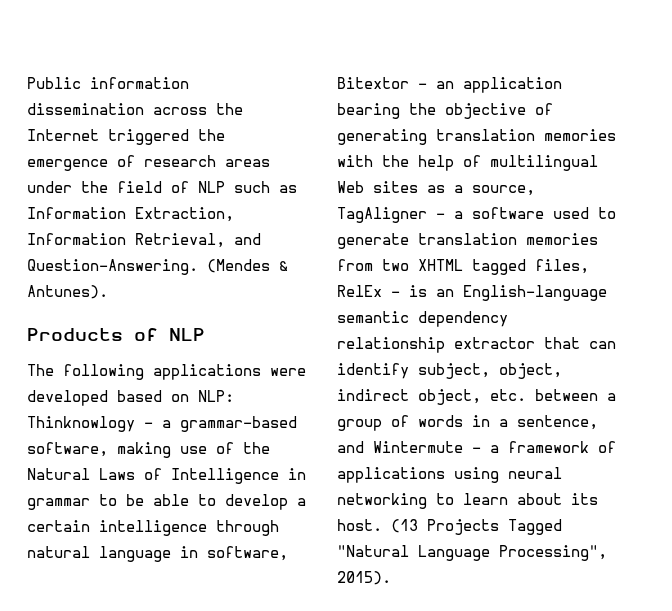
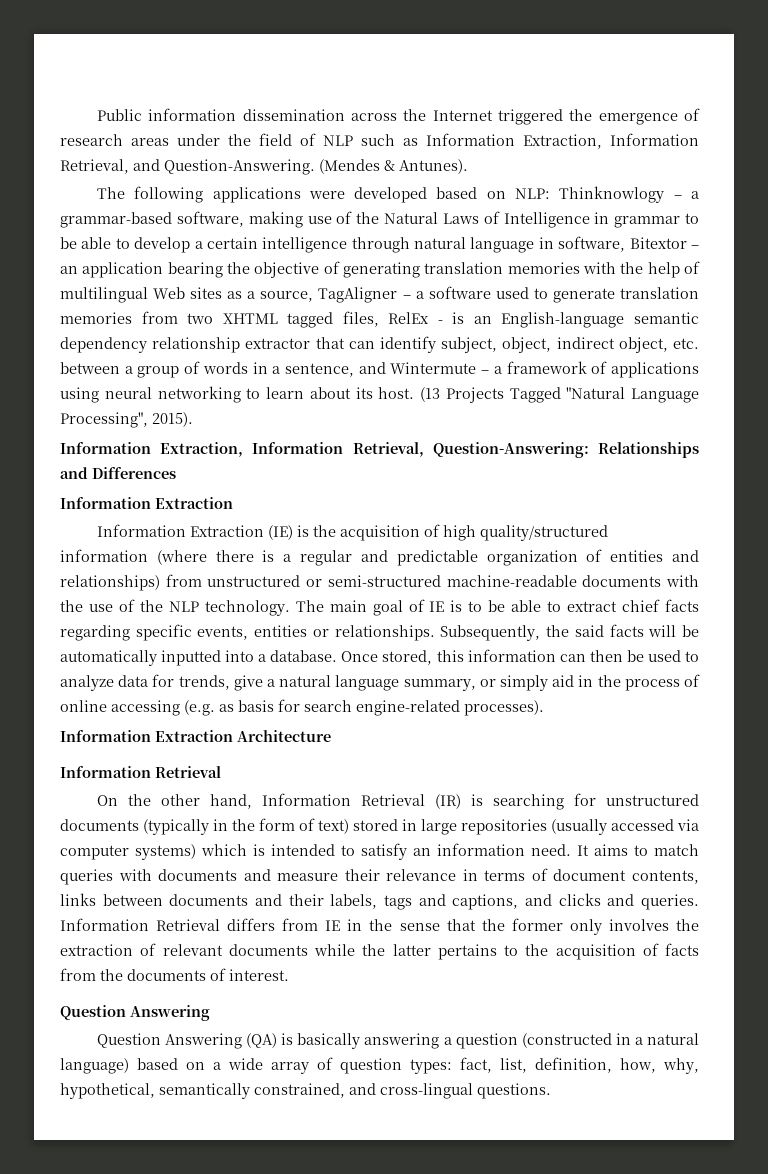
[27,328,205,341] // Products of NLP -> (468, 166) none
(391, 578) none -> [60,442,699,458] [60,467,176,479] [60,497,233,509] [96,524,608,541] [60,549,700,566] [60,574,699,591] [60,599,700,616] [60,624,700,641] [60,649,700,666] [60,674,701,691] [60,699,544,716] [60,730,331,742] [60,766,221,778] [96,793,699,810] [60,818,699,835] [60,843,699,860] [60,868,699,885] [60,893,699,910] [60,918,700,935] [60,943,699,960] [60,968,289,981] [60,1005,210,1021] [96,1033,699,1049] [60,1057,699,1074] [60,1083,551,1099] // Information Extraction, Information Retrieval, Question-Answering: Relationships and Differences // Information Extraction // Information Extraction (IE) is the acquisition of high quality/structured information (where there is a regular and predictable organization of entities and relationships) from unstructured or semi-structured machine-readable documents with the use of the NLP technology. The main goal of IE is to be able to extract chief facts regarding specific events, entities or relationships. Subsequently, the said facts will be automatically inputted into a database. Once stored, this information can then be used to analyze data for trends, give a natural language summary, or simply aid in the process of online accessing (e.g. as basis for search engine-related processes). // Information Extraction Architecture // Information Retrieval // On the other hand, Information Retrieval (IR) is searching for unstructured documents (typically in the form of text) stored in large repositories (usually accessed via computer systems) which is intended to satisfy an information need. It aims to match queries with documents and measure their relevance in terms of document contents, links between documents and their labels, tags and captions, and clicks and queries. Information Retrieval differs from IE in the sense that the former only involves the extraction of relevant documents while the latter pertains to the acquisition of facts from the documents of interest. // Question Answering // Question Answering (QA) is basically answering a question (constructed in a natural language) based on a wide array of question types: fact, list, definition, how, why, hypothetical, semantically constrained, and cross-lingual questions.

